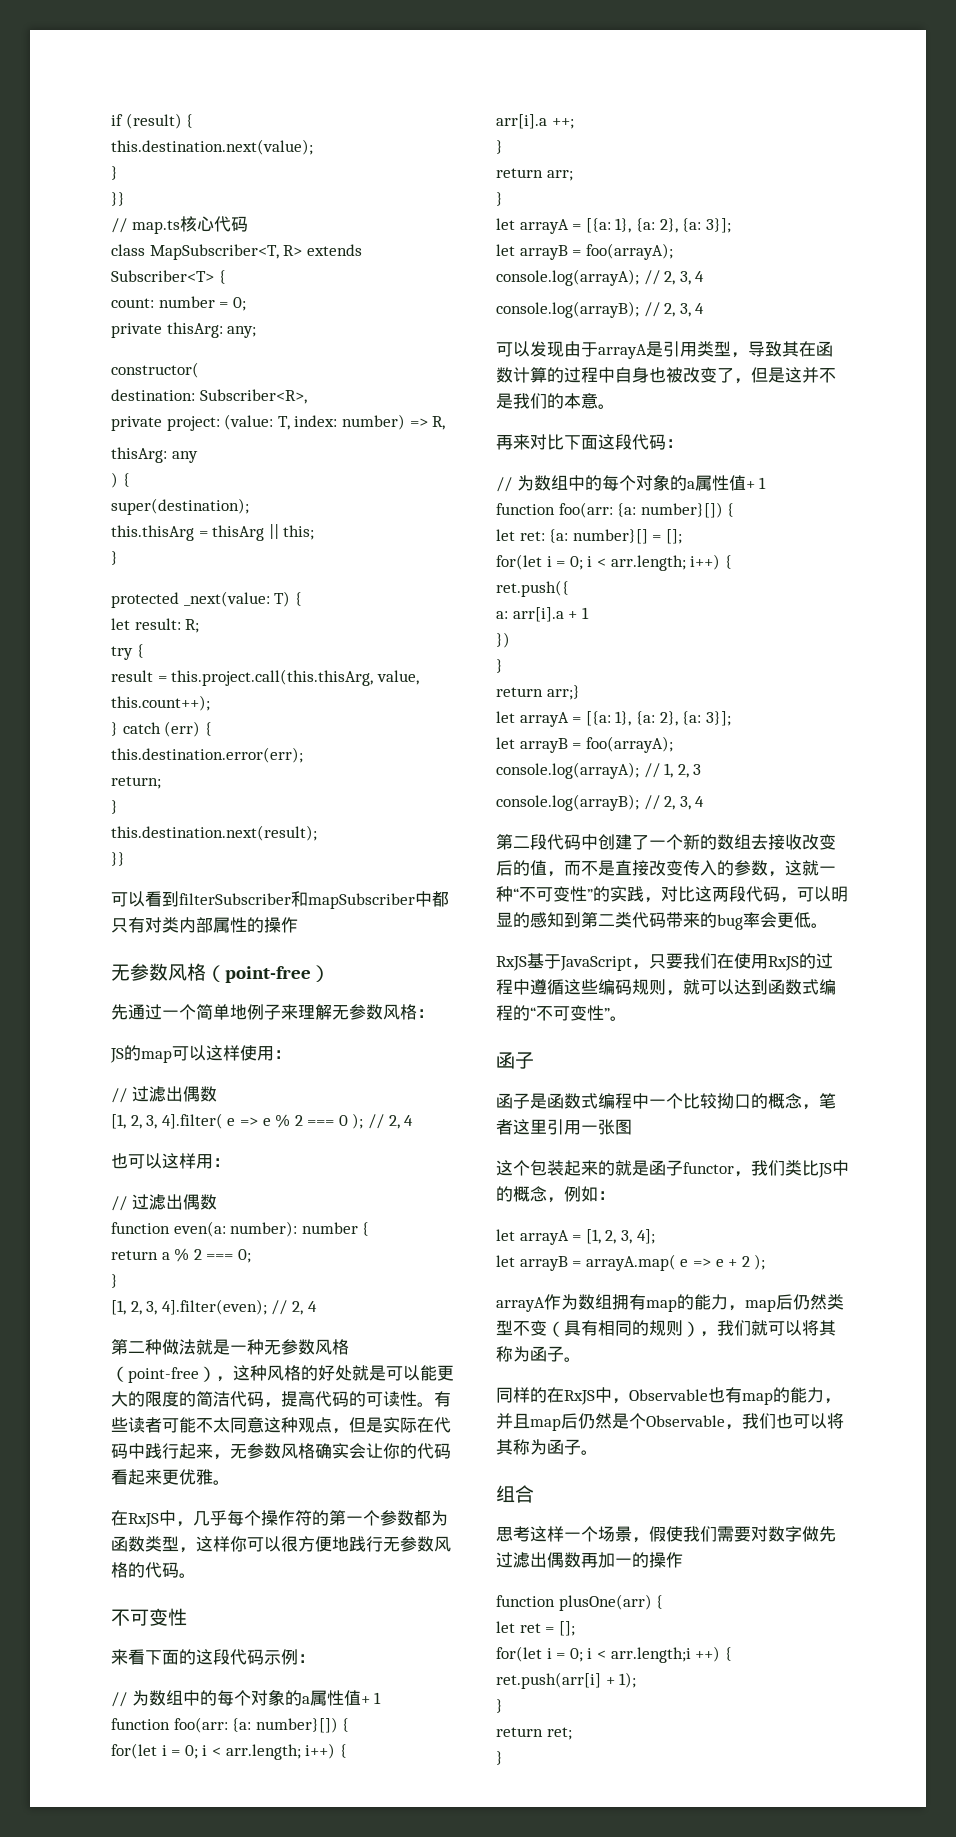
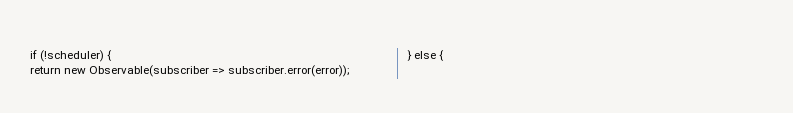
[125,113,194,129] [111,139,313,155] [111,166,118,180] [111,192,125,206] [111,216,248,234] [111,244,362,260] [111,270,226,284] [111,296,246,311] [111,322,257,338] [111,362,199,378] [111,389,307,404] [111,414,446,431] [111,447,198,463] [111,472,130,488] [111,498,249,515] [111,524,315,541] [111,551,118,565] [111,591,302,608] [111,618,200,633] [111,644,144,660] [111,669,419,686] [111,695,210,711] [111,721,212,737] [111,747,303,763] [111,776,161,789] [111,800,118,814] [111,825,317,841] [111,852,125,866] [111,891,449,909] [111,917,298,933] [111,963,330,983] [111,1004,434,1020] [110,1045,291,1063] [111,1086,217,1103] [111,1113,414,1129] [111,1153,230,1169] [111,1194,217,1211] [111,1221,370,1237] [111,1248,251,1263] [111,1274,118,1288] [111,1299,317,1315] [111,1339,349,1355] [111,1365,454,1383] [111,1391,451,1408] [111,1417,451,1434] [111,1443,451,1460] [111,1469,230,1485] [111,1510,448,1528] [111,1536,451,1553] [111,1562,196,1578] [111,1608,187,1626] [111,1649,315,1665] [111,1689,382,1707] [111,1717,350,1733] [111,1743,347,1760] [496,114,574,129] [496,140,503,154] [496,168,573,181] [496,192,503,206] [496,218,731,234] [496,243,673,260] [496,269,705,286] [496,301,705,318] [496,341,833,359] [496,367,836,384] [496,393,615,409] [496,434,683,450] [496,474,767,492] [496,502,735,518] [496,529,682,544] [496,554,732,571] [496,580,569,597] [496,607,589,622] [496,632,510,648] [496,659,503,673] [496,685,580,700] [496,711,731,727] [496,736,673,753] [496,762,702,779] [496,794,705,811] [496,834,836,850] [496,860,836,877] [496,886,848,903] [496,912,828,930] [496,953,833,971] [496,979,836,996] [496,1005,627,1021] [496,1052,534,1069] [496,1093,836,1110] [496,1119,632,1135] [496,1160,849,1178] [496,1186,615,1203] [496,1229,655,1245] [496,1254,766,1271] [496,1294,844,1312] [496,1320,836,1337] [496,1346,581,1362] [496,1387,841,1405] [496,1413,844,1431] [496,1439,598,1455] [496,1485,534,1503] [496,1526,836,1543] [496,1552,683,1568] [496,1594,664,1611] [496,1621,575,1636] [496,1646,732,1663] [496,1672,637,1689] [496,1699,503,1713] [496,1727,572,1740] [496,1751,503,1765] (result) { // this.destination.next(value); // } // }} // // map.ts核心代码 // class MapSubscriber<T, R> extends Subscriber<T> { // count: number = 0; // private thisArg: any; // constructor( // destination: Subscriber<R>, // private project: (value: T, index: number) => R, // thisArg: any // ) { // super(destination); // this.thisArg = thisArg || this; // } // protected _next(value: T) { // let result: R; // try { // result = this.project.call(this.thisArg, value, this.count++); // } catch (err) { // this.destination.error(err); // return; // } // this.destination.next(result); // }} // 可以看到filterSubscriber和mapSubscriber中都只有对类内部属性的操作 // 无参数风格（point-free） // 先通过一个简单地例子来理解无参数风格： // JS的map可以这样使用： // // 过滤出偶数 // [1, 2, 3, 4].filter( e => e % 2 === 0 ); // 2, 4 // 也可以这样用： // // 过滤出偶数 // function even(a: number): number { // return a % 2 === 0; // } // [1, 2, 3, 4].filter(even); // 2, 4 // 第二种做法就是一种无参数风格（point-free），这种风格的好处就是可以能更大的限度的简洁代码，提高代码的可读性。有些读者可能不太同意这种观点，但是实际在代码中践行起来，无参数风格确实会让你的代码看起来更优雅。 // 在RxJS中，几乎每个操作符的第一个参数都为函数类型，这样你可以很方便地践行无参数风格的代码。 // 不可变性 // 来看下面的这段代码示例： // // 为数组中的每个对象的a属性值+ 1 // function foo(arr: {a: number}[]) { // for(let i = 0; i < arr.length; i++) { // arr[i].a ++; // } // return arr; // } // let arrayA = [{a: 1}, {a: 2}, {a: 3}]; // let arrayB = foo(arrayA); // console.log(arrayA); // 2, 3, 4 // console.log(arrayB); // 2, 3, 4 // 可以发现由于arrayA是引用类型，导致其在函数计算的过程中自身也被改变了，但是这并不是我们的本意。 // 再来对比下面这段代码： // // 为数组中的每个对象的a属性值+ 1 // function foo(arr: {a: number}[]) { // let ret: {a: number}[] = []; // for(let i = 0; i < arr.length; i++) { // ret.push({ // a: arr[i].a + 1 // }) // } // return arr;} // let arrayA = [{a: 1}, {a: 2}, {a: 3}]; // let arrayB = foo(arrayA); // console.log(arrayA); // 1, 2, 3 // console.log(arrayB); // 2, 3, 4 // 第二段代码中创建了一个新的数组去接收改变后的值，而不是直接改变传入的参数，这就一种“不可变性”的实践，对比这两段代码，可以明显的感知到第二类代码带来的bug率会更低。 // RxJS基于JavaScript，只要我们在使用RxJS的过程中遵循这些编码规则，就可以达到函数式编程的“不可变性”。 // 函子 // 函子是函数式编程中一个比较拗口的概念，笔者这里引用一张图 // 这个包装起来的就是函子functor，我们类比JS中的概念，例如： // let arrayA = [1, 2, 3, 4]; // let arrayB = arrayA.map( e => e + 2 ); // arrayA作为数组拥有map的能力，map后仍然类型不变（具有相同的规则），我们就可以将其称为函子。 // 同样的在RxJS中，Observable也有map的能力，并且map后仍然是个Observable，我们也可以将其称为函子。 // 组合 // 思考这样一个场景，假使我们需要对数字做先过滤出偶数再加一的操作 // function plusOne(arr) { // let ret = []; // for(let i = 0; i < arr.length;i ++) { // ret.push(arr[i] + 1); // } // return ret; // } -> [40,50,113,62] [30,65,351,77] [407,50,445,61] (!scheduler) { // return new Observable(subscriber => subscriber.error(error)); // } else {

